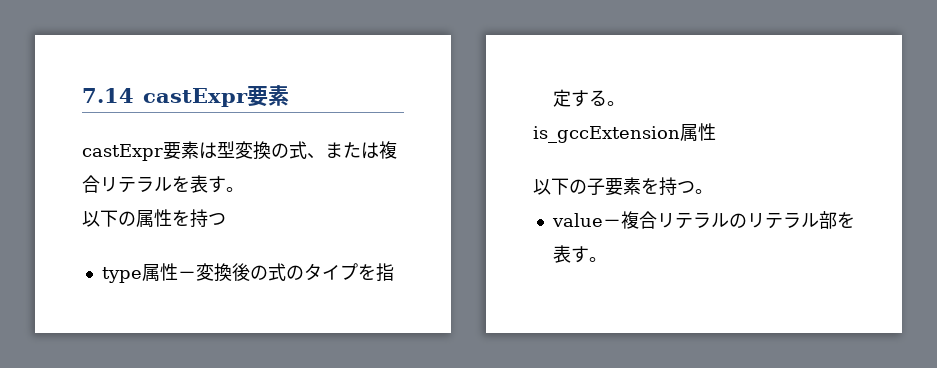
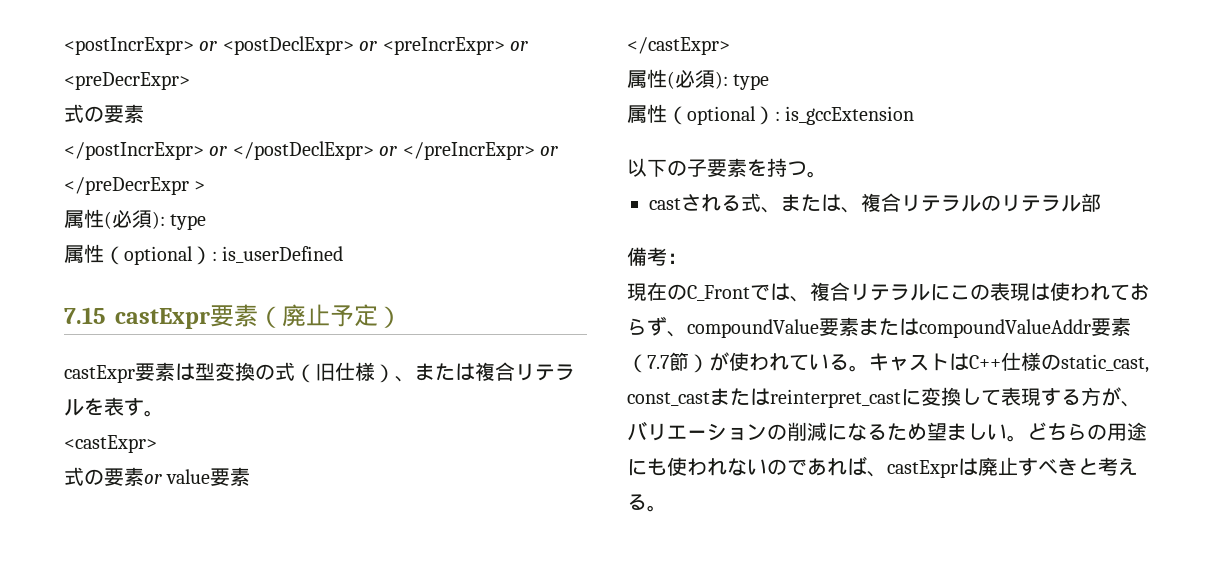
[82,85,289,107] 7.14 castExpr要素 -> [64,36,528,55] [64,72,190,90] [64,104,144,123] [64,141,558,160] [64,177,206,195] [64,209,207,230] [64,244,344,265] [64,304,402,329] <postIncrExpr> or <postDeclExpr> or <preIncrExpr> or <preDecrExpr> // 式の要素 // </postIncrExpr> or </postDeclExpr> or </preIncrExpr> or </preDecrExpr > // 属性(必須): type // 属性（optional）: is_userDefined // 7.15 castExpr要素（廃止予定）
(307, 150) none -> [295,362,395,383] （旧仕様）
[82,209,226,228] [101,263,394,283] [552,89,625,107] 以下の属性を持つ // type属性－変換後の式のタイプを指定する。 // -> [64,435,157,453] [64,467,251,486] [627,37,730,55] [627,69,770,90] [627,104,780,125] <castExpr> // 式の要素or value要素 // </castExpr> // 属性(必須): type // 属性（optional）:
[680,123,716,141] 属性 -> (915, 115) none
[551,213,621,227] value－ -> [649,193,861,213] castされる式、または、
[836,212,855,228] [552,245,589,263] を表す -> [627,247,687,266] [627,282,1150,302] [627,316,1131,338] [627,352,1149,373] [627,387,1141,408] [627,421,1147,442] [627,456,1138,478] [627,494,647,510] // 備考： // 現在のC_Frontでは、複合リテラルにこの表現は使われておらず、compoundValue要素またはcompoundValueAddr要素（7.7節）が使われている。キャストはC++仕様のstatic_cast, const_castまたはreinterpret_castに変換して表現する方が、バリエーションの削減になるため望ましい。どちらの用途にも使われないのであれば、castExprは廃止すべきと考える

